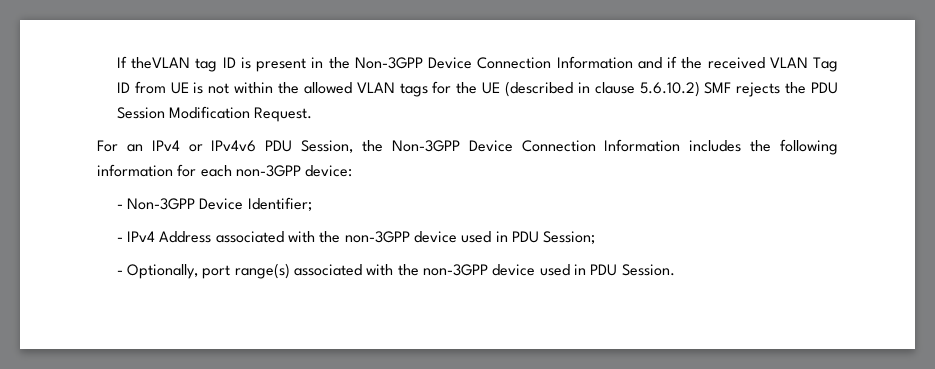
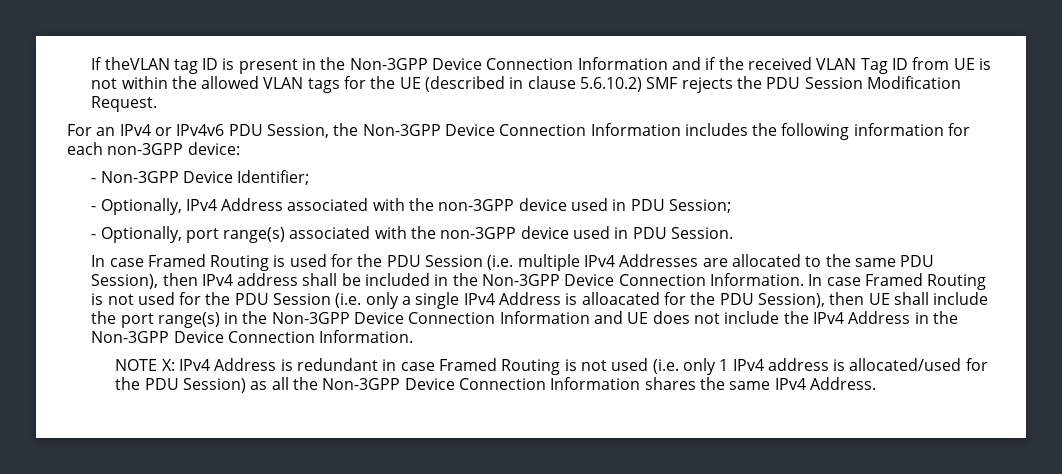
(123, 239) none -> [100,198,182,215] Optionally,
(675, 270) none -> [91,254,935,271] [91,273,987,290] [91,292,989,309] [91,311,958,328] [91,330,414,343] [115,358,988,375] [115,377,876,393] // In case Framed Routing is used for the PDU Session (i.e. multiple IPv4 Addresses are allocated to the same PDU Session), then IPv4 address shall be included in the Non-3GPP Device Connection Information. In case Framed Routing is not used for the PDU Session (i.e. only a single IPv4 Address is alloacated for the PDU Session), then UE shall include the port range(s) in the Non-3GPP Device Connection Information and UE does not include the IPv4 Address in the Non-3GPP Device Connection Information. // NOTE X: IPv4 Address is redundant in case Framed Routing is not used (i.e. only 1 IPv4 address is allocated/used for the PDU Session) as all the Non-3GPP Device Connection Information shares the same IPv4 Address.

